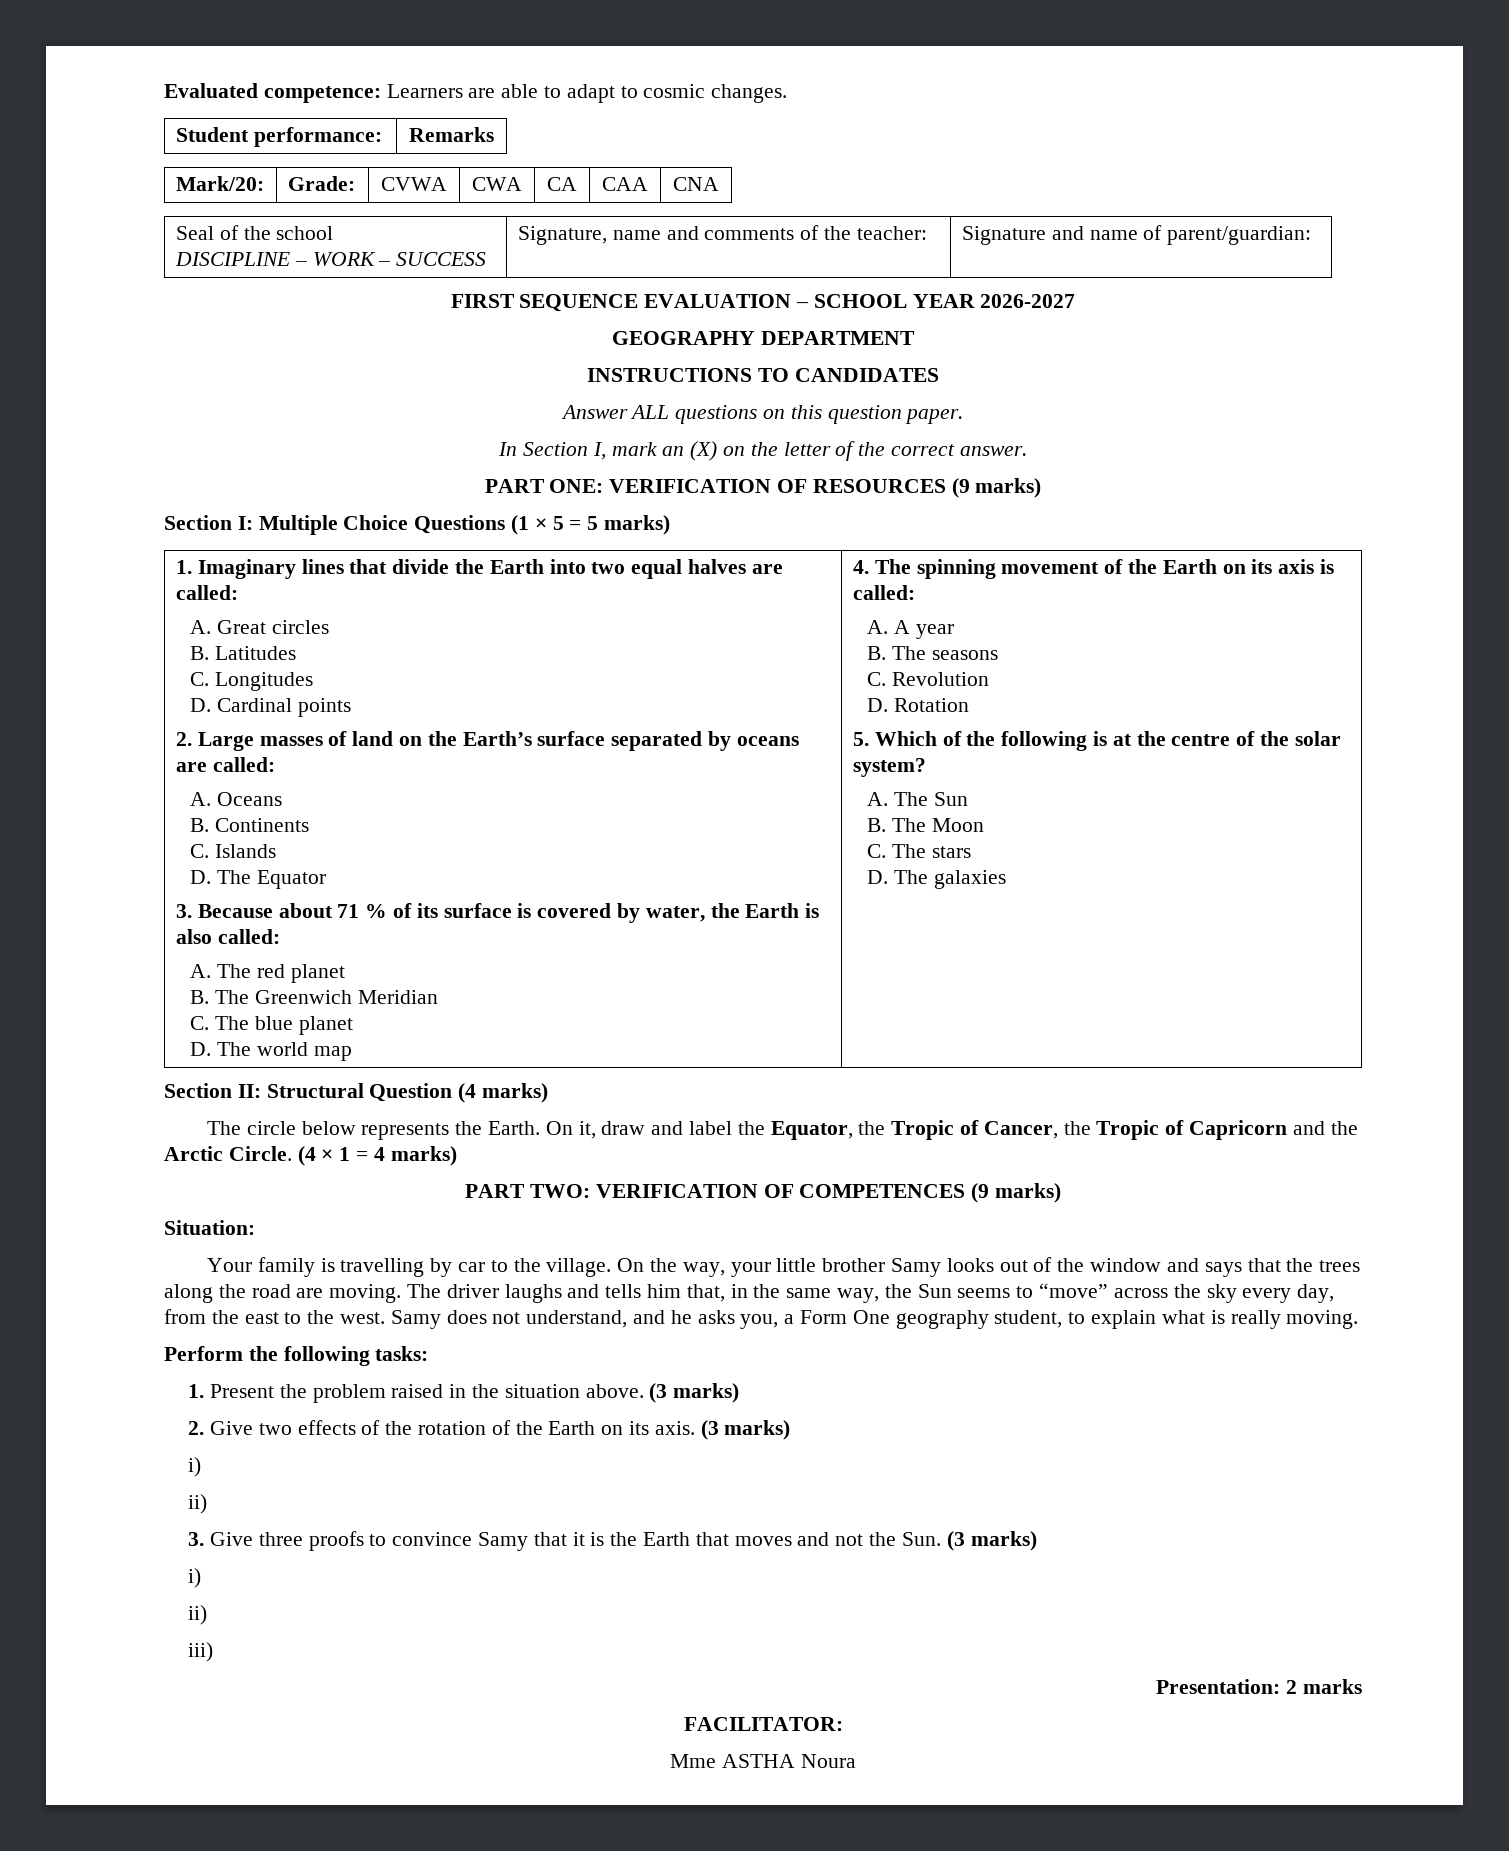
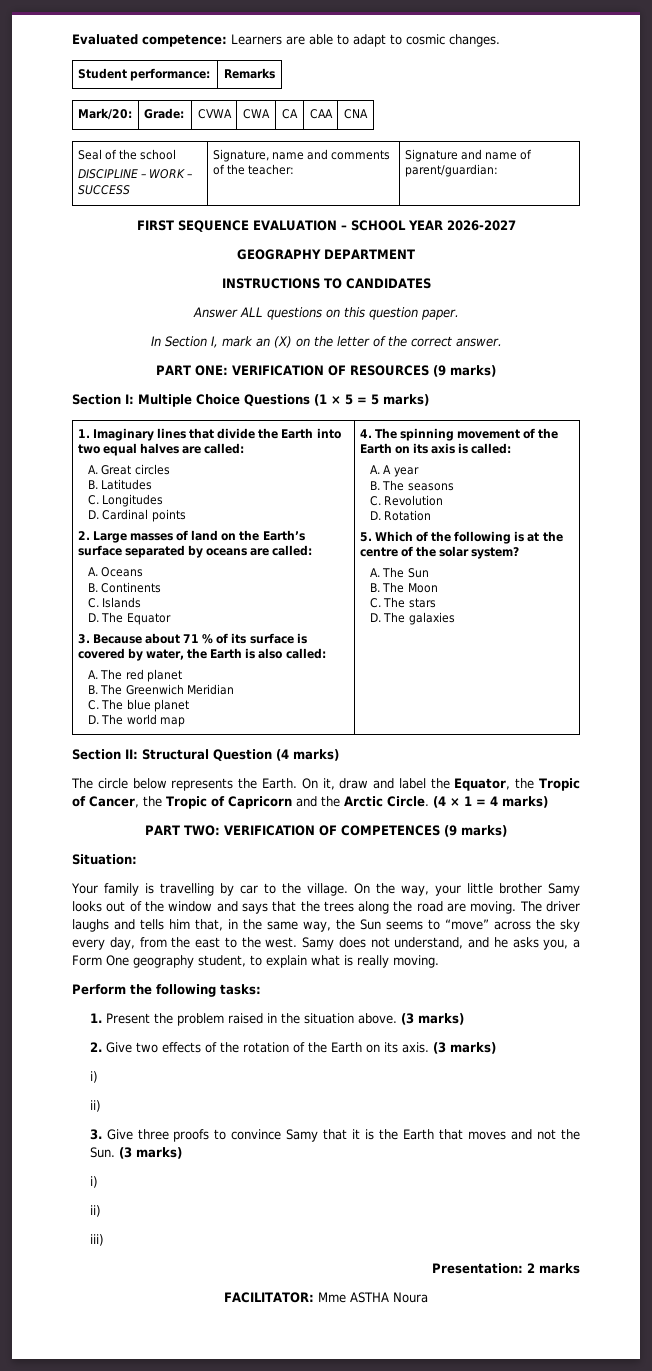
(843, 1724) // -> (315, 1297) none

